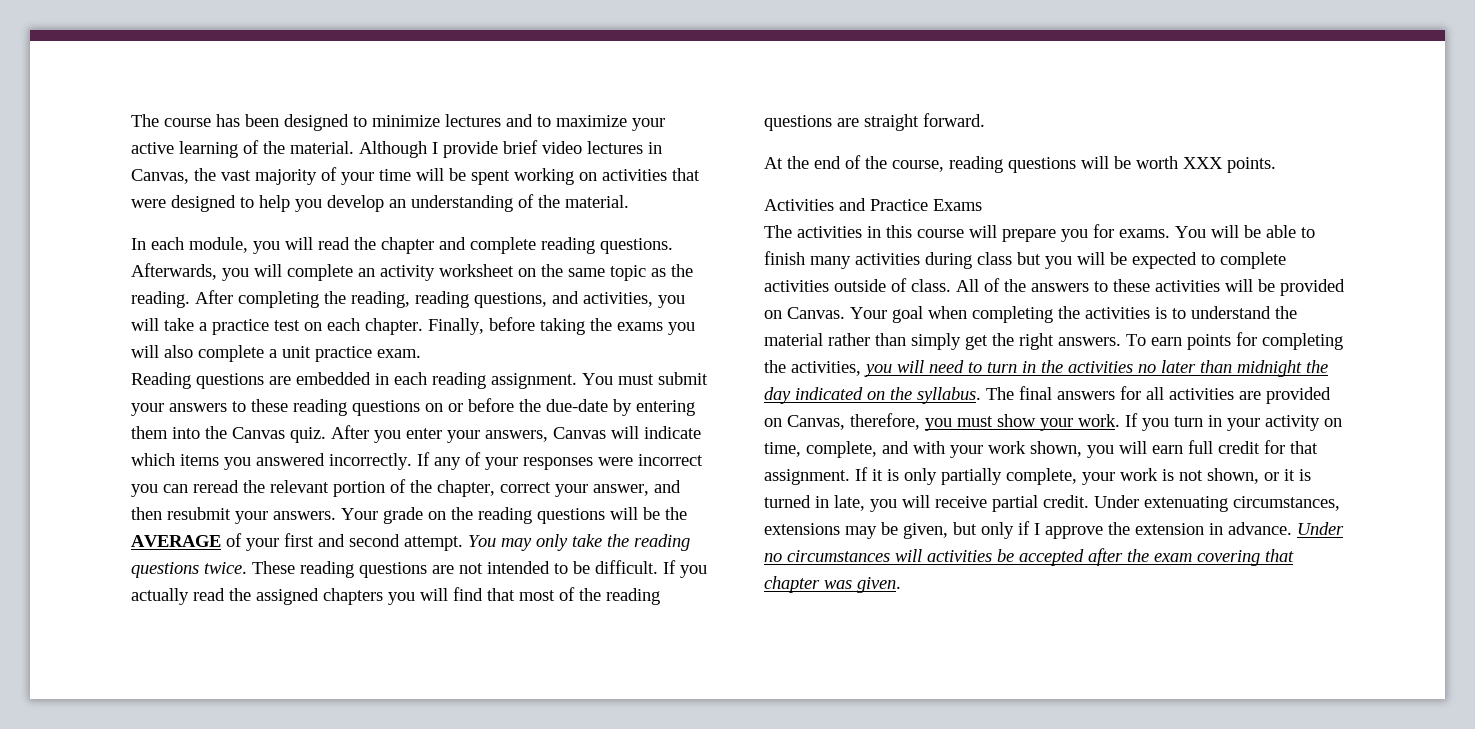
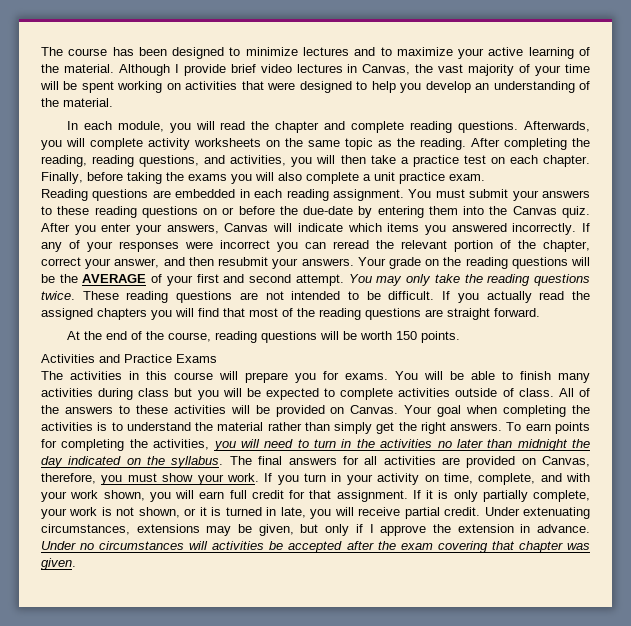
[358,264,514,281] an activity worksheet -> [148,138,261,150] activity worksheets
(159, 324) none -> [340,155,366,164] then
[1183,157,1223,169] XXX -> [395,331,417,340] 150

